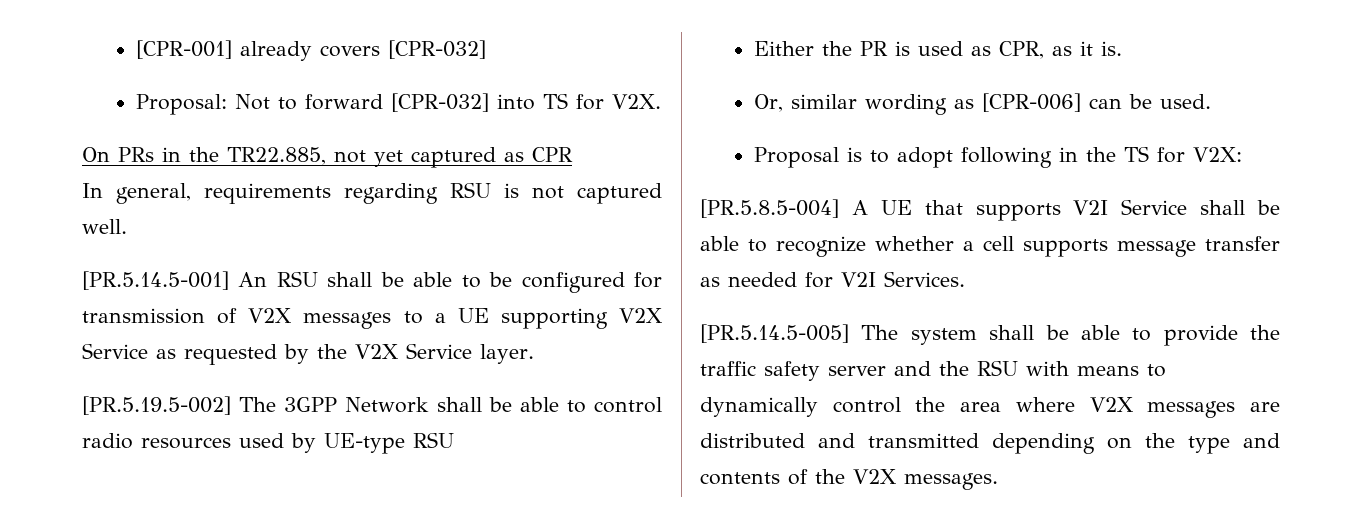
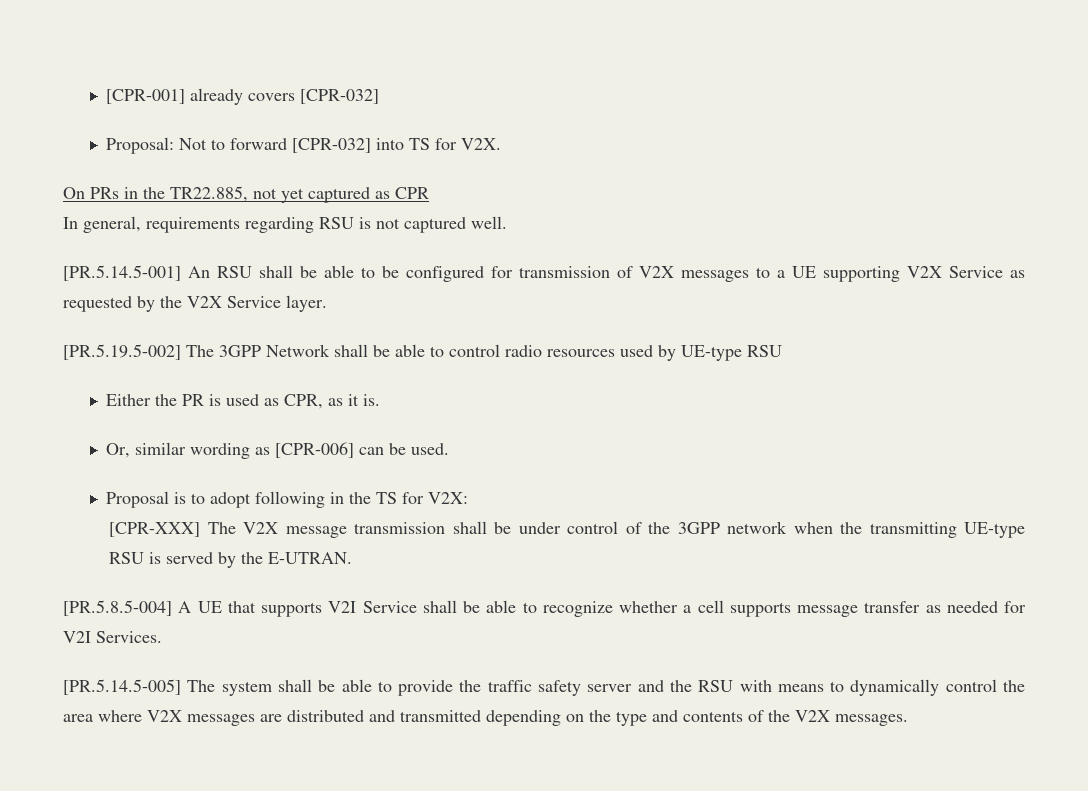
(1242, 154) none -> [109,521,1026,538] [109,552,353,568] // [CPR-XXX] The V2X message transmission shall be under control of the 3GPP network when the transmitting UE-type RSU is served by the E-UTRAN.

